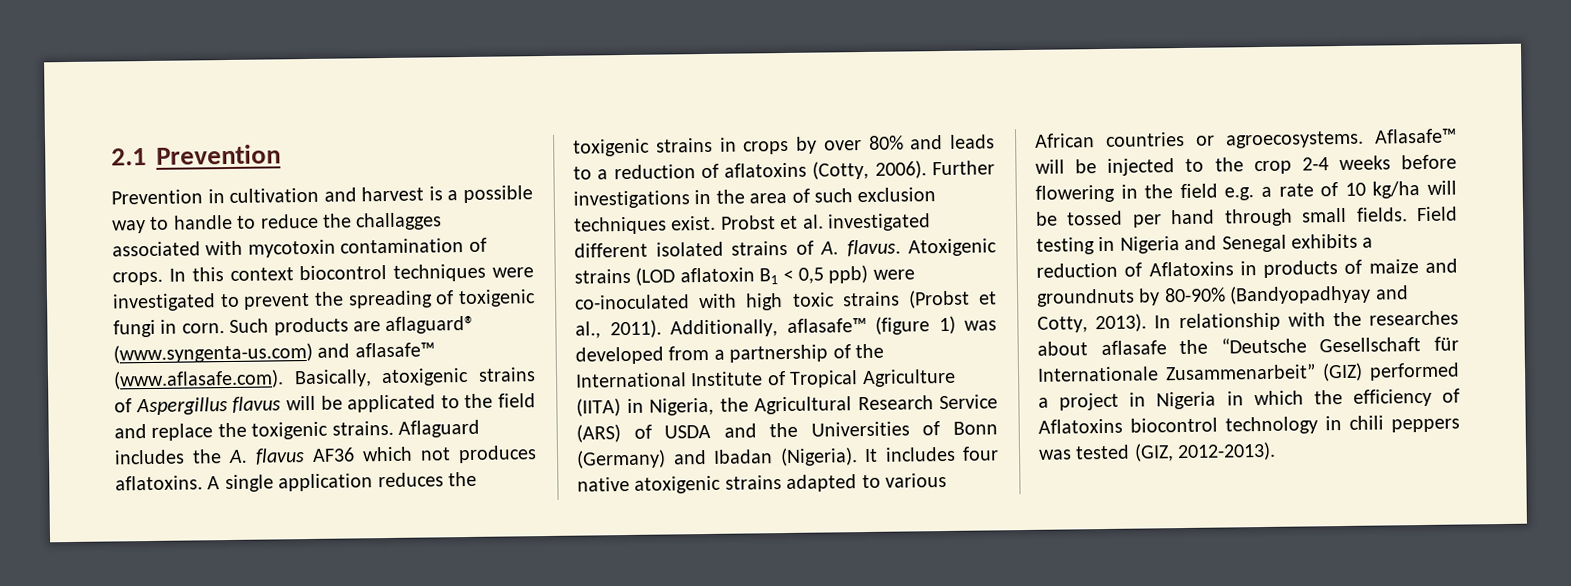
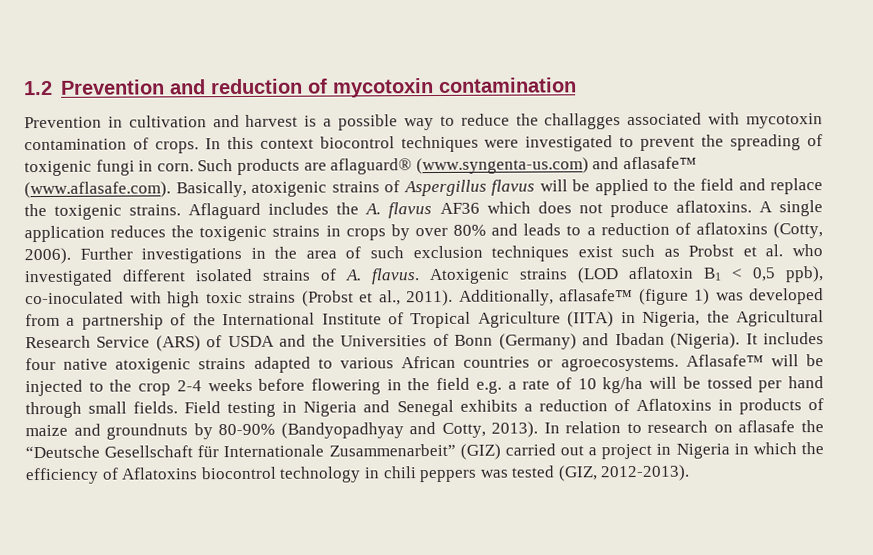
[111,144,281,166] 2.1 Prevention -> [24,77,577,98] 1.2 Prevention and reduction of mycotoxin contamination
[172,214,257,230] handle to -> (455, 120) none
[347,394,437,413] applicated -> [594,178,649,196] applied
[420,445,537,464] not produces -> [537,200,669,218] does not produce
[671,215,717,231] exist. -> [577,244,680,258] exist such as
(824, 221) none -> [792,244,823,257] who
[828,264,915,284] ppb) were -> [785,266,824,283] ppb),
[1178,310,1459,332] [1037,341,1088,356] relationship with the researches about -> [565,420,733,434] relation to research on
[1369,362,1460,381] performed -> [504,443,584,456] carried out

